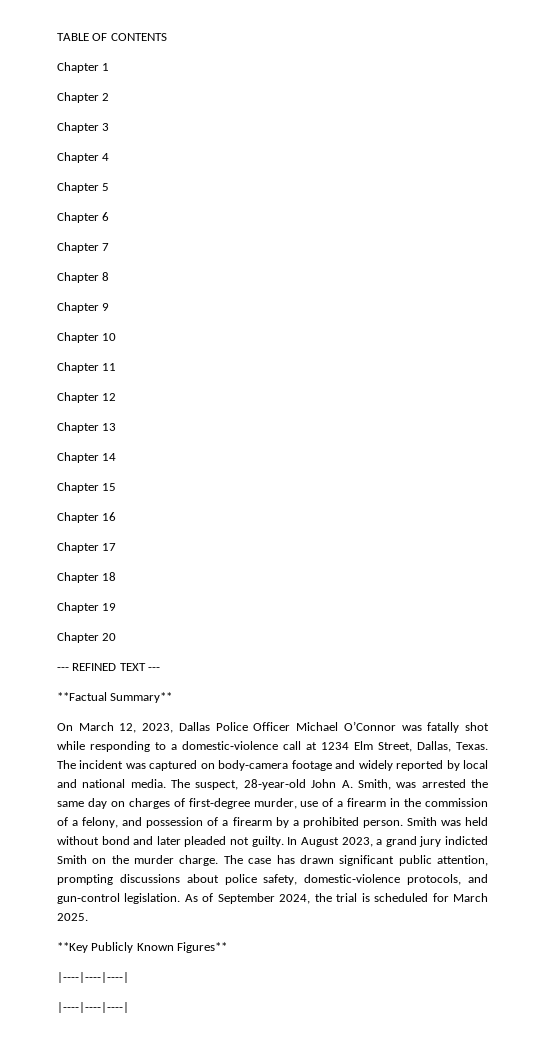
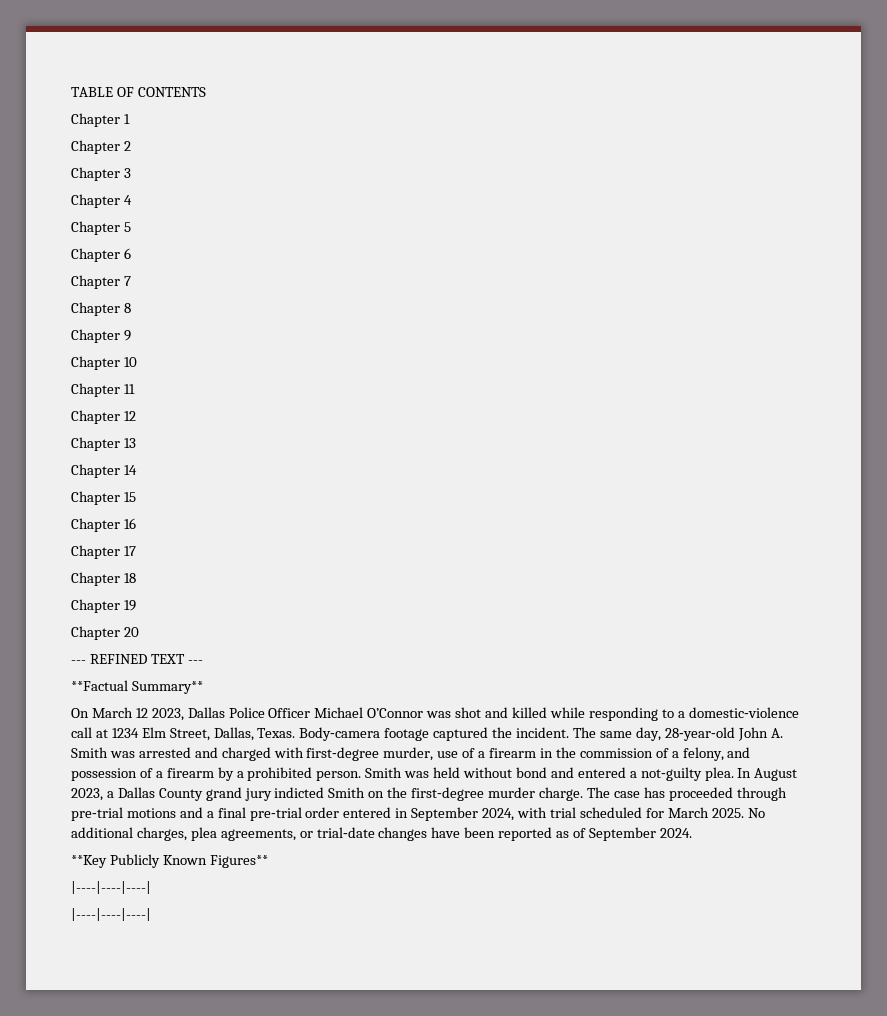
[119,723,137,733] 12, -> [135,708,148,718] 12
[427,722,490,733] fatally shot -> [455,707,547,718] shot and killed
[57,760,488,771] [57,779,239,790] The incident was captured on body‑camera footage and widely reported by local and national media. The suspect, -> [299,727,661,741] Body‑camera footage captured the incident. The same day,
[357,779,391,790] Smith, -> [71,747,108,758] Smith
[471,779,489,788] [57,798,185,809] the same day on charges of -> [194,747,304,761] and charged with
[156,836,284,847] later pleaded not guilty. -> [577,767,734,781] entered a not‑guilty plea.
(383, 842) none -> [117,787,203,801] Dallas County
(129, 859) none -> [411,787,485,801] first‑degree
[299,855,489,866] [57,874,488,885] [57,893,488,904] [57,913,88,921] drawn significant public attention, prompting discussions about police safety, domestic‑violence protocols, and gun‑control legislation. As of September 2024, the trial is scheduled for March 2025. -> [668,787,787,801] [71,807,765,821] [71,827,692,841] proceeded through pre‑trial motions and a final pre‑trial order entered in September 2024, with trial scheduled for March 2025. No additional charges, plea agreements, or trial‑date changes have been reported as of September 2024.

